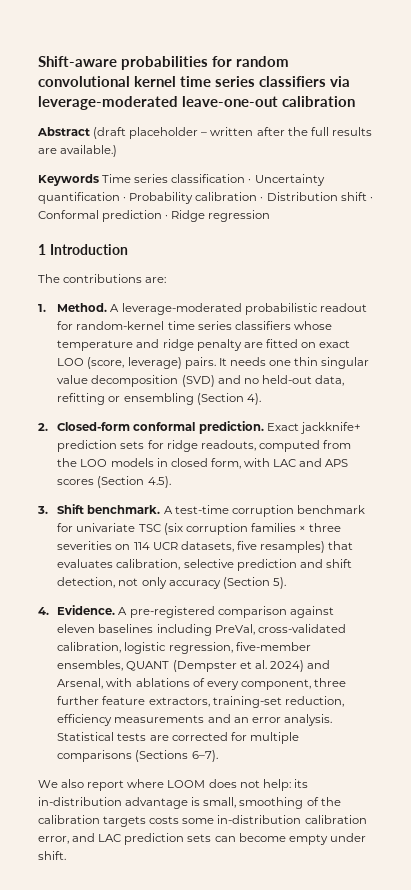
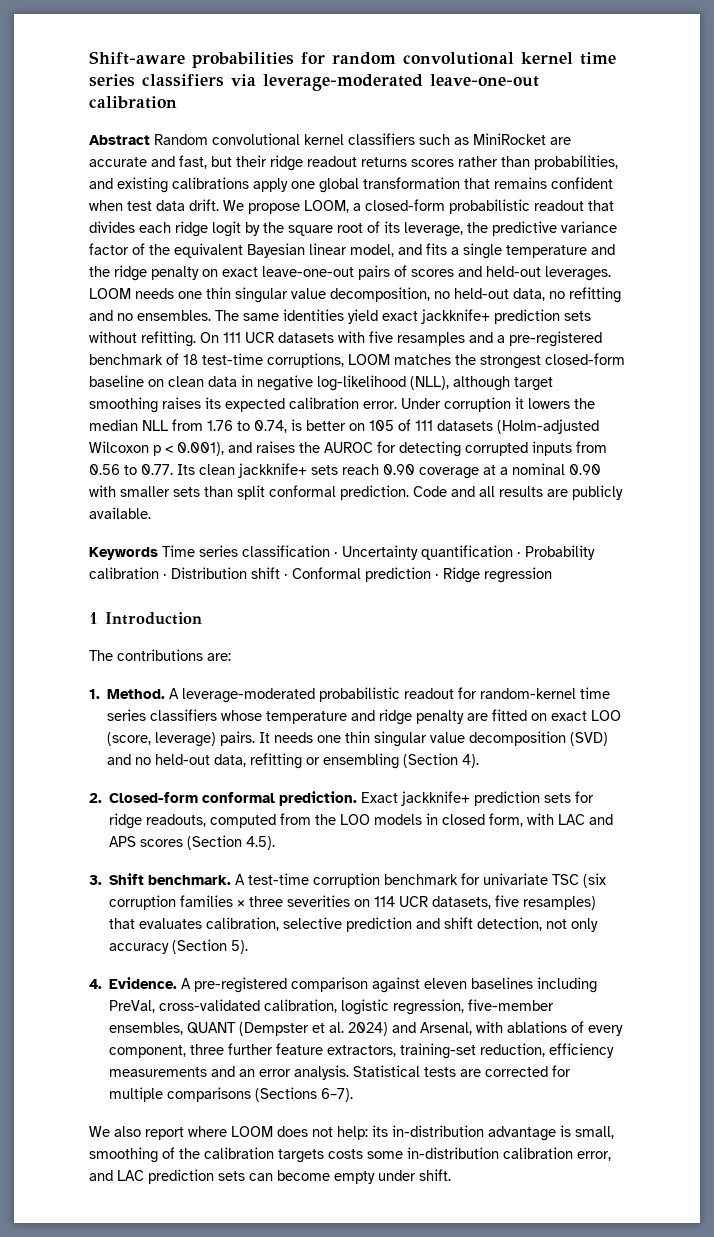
[93,127,372,139] [38,145,118,157] (draft placeholder – written after the full results are available.) -> [154,133,571,145] [89,155,618,171] [89,177,613,193] [89,199,614,214] [89,221,617,237] [89,243,615,259] [89,265,611,281] [89,287,621,303] [89,309,591,324] [89,331,602,347] [89,353,625,369] [89,375,553,391] [89,397,595,413] [89,419,599,434] [89,441,607,457] [89,463,601,479] [89,485,623,500] [89,507,151,519] Random convolutional kernel classifiers such as MiniRocket are accurate and fast, but their ridge readout returns scores rather than probabilities, and existing calibrations apply one global transformation that remains confident when test data drift. We propose LOOM, a closed-form probabilistic readout that divides each ridge logit by the square root of its leverage, the predictive variance factor of the equivalent Bayesian linear model, and fits a single temperature and the ridge penalty on exact leave-one-out pairs of scores and held-out leverages. LOOM needs one thin singular value decomposition, no held-out data, no refitting and no ensembles. The same identities yield exact jackknife+ prediction sets without refitting. On 111 UCR datasets with five resamples and a pre-registered benchmark of 18 test-time corruptions, LOOM matches the strongest closed-form baseline on clean data in negative log-likelihood (NLL), although target smoothing raises its expected calibration error. Under corruption it lowers the median NLL from 1.76 to 0.74, is better on 105 of 111 datasets (Holm-adjusted Wilcoxon p < 0.001), and raises the AUROC for detecting corrupted inputs from 0.56 to 0.77. Its clean jackknife+ sets reach 0.90 coverage at a nominal 0.90 with smaller sets than split conformal prediction. Code and all results are publicly available.

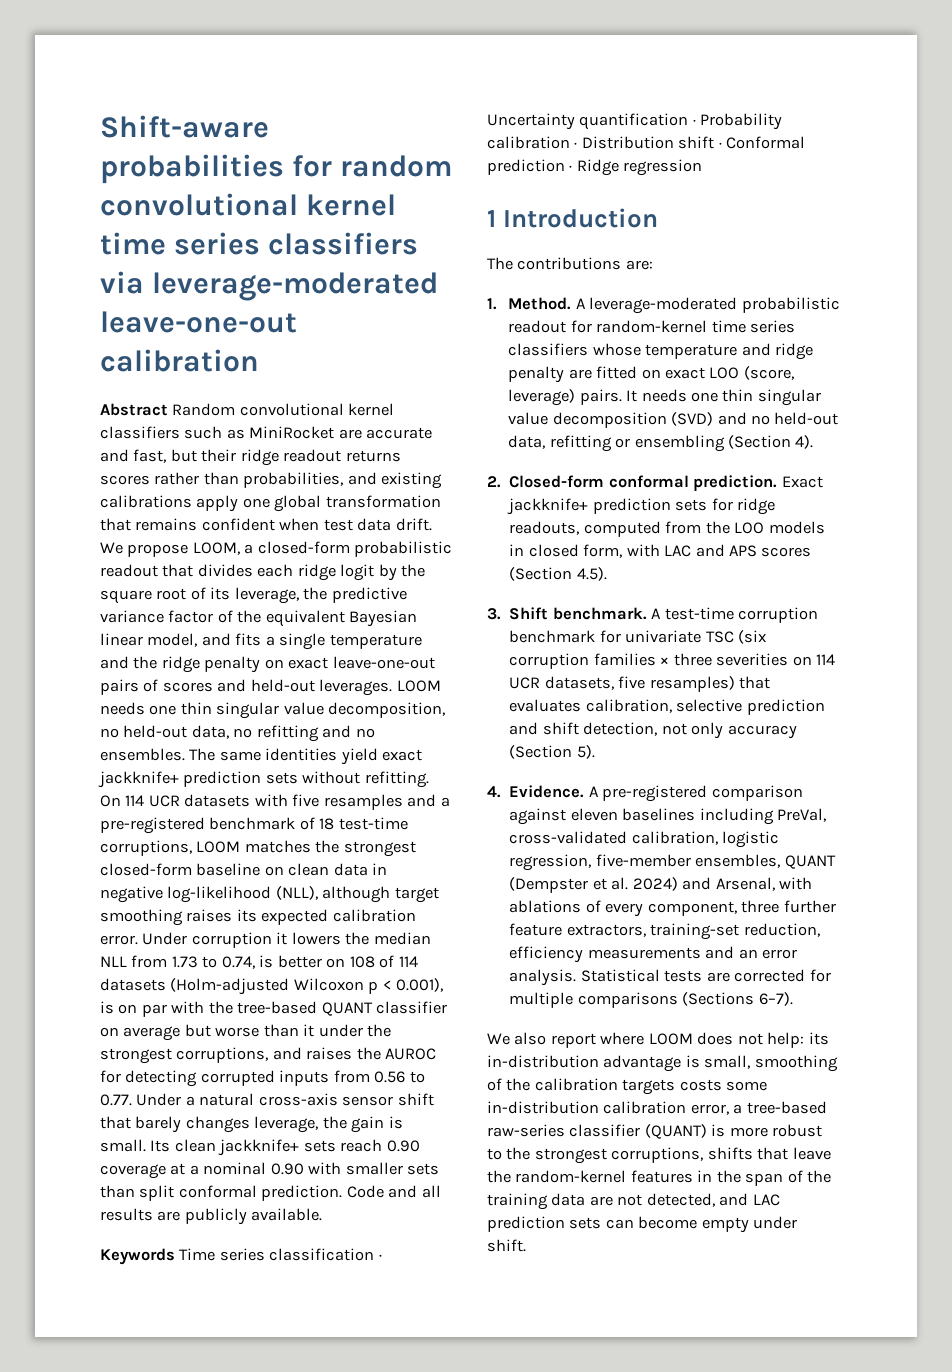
[223,332,241,343] 111 -> [125,795,145,806] 114
[207,420,233,431] 1.76 -> [171,956,198,968] 1.73
[369,419,433,431] 105 of 111 -> [349,955,418,968] 108 of 114
(224, 449) none -> [100,1001,448,1017] [100,1024,392,1041] [100,1047,269,1064] is on par with the tree-based QUANT classifier on average but worse than it under the strongest corruptions,
(173, 469) none -> [136,1093,434,1106] [100,1116,403,1133] [100,1139,146,1152] Under a natural cross-axis sensor shift that barely changes leverage, the gain is small.
(611, 1156) none -> [733,1101,827,1114] [487,1124,823,1139] [487,1147,831,1164] [487,1170,832,1186] [487,1193,715,1210] a tree-based raw-series classifier (QUANT) is more robust to the strongest corruptions, shifts that leave the random-kernel features in the span of the training data are not detected,

